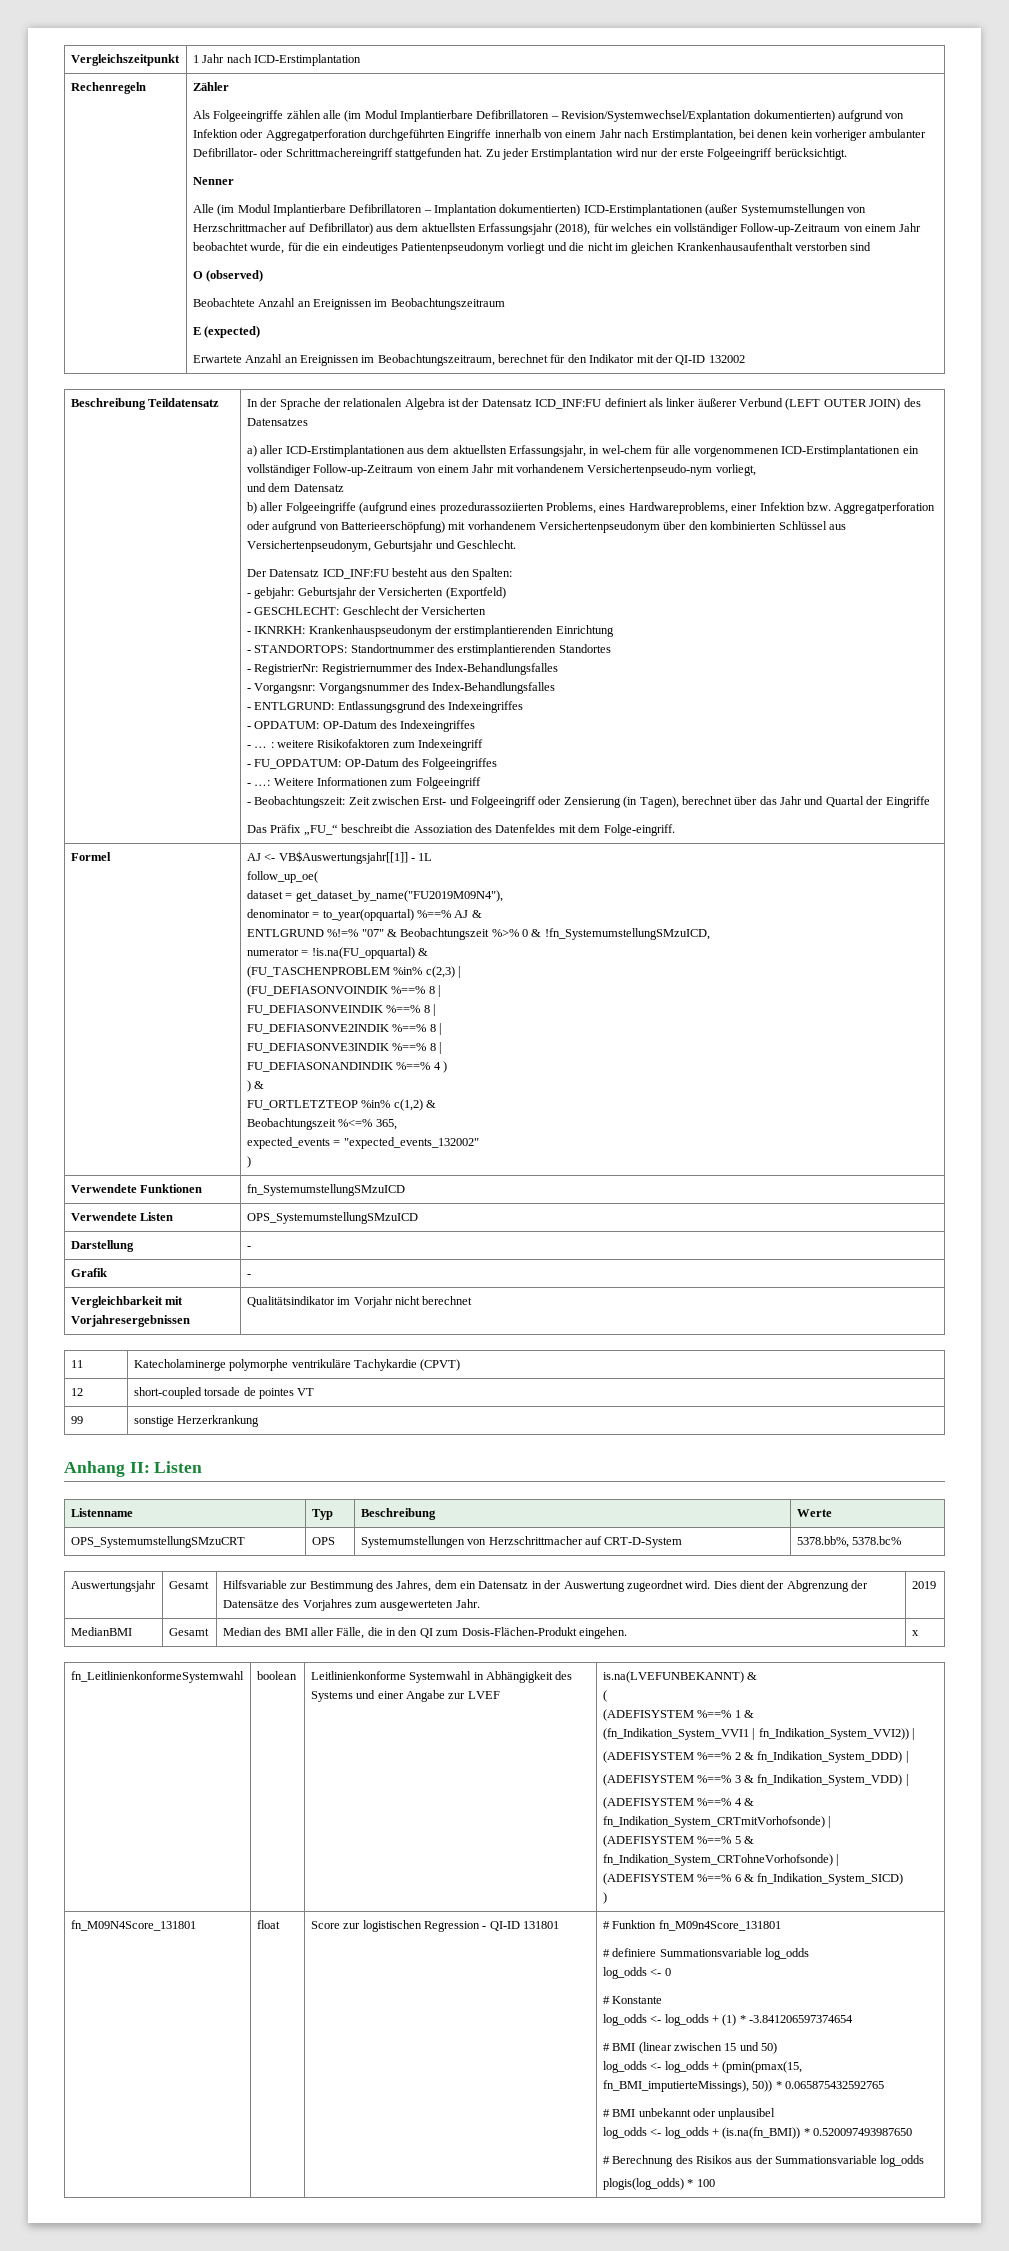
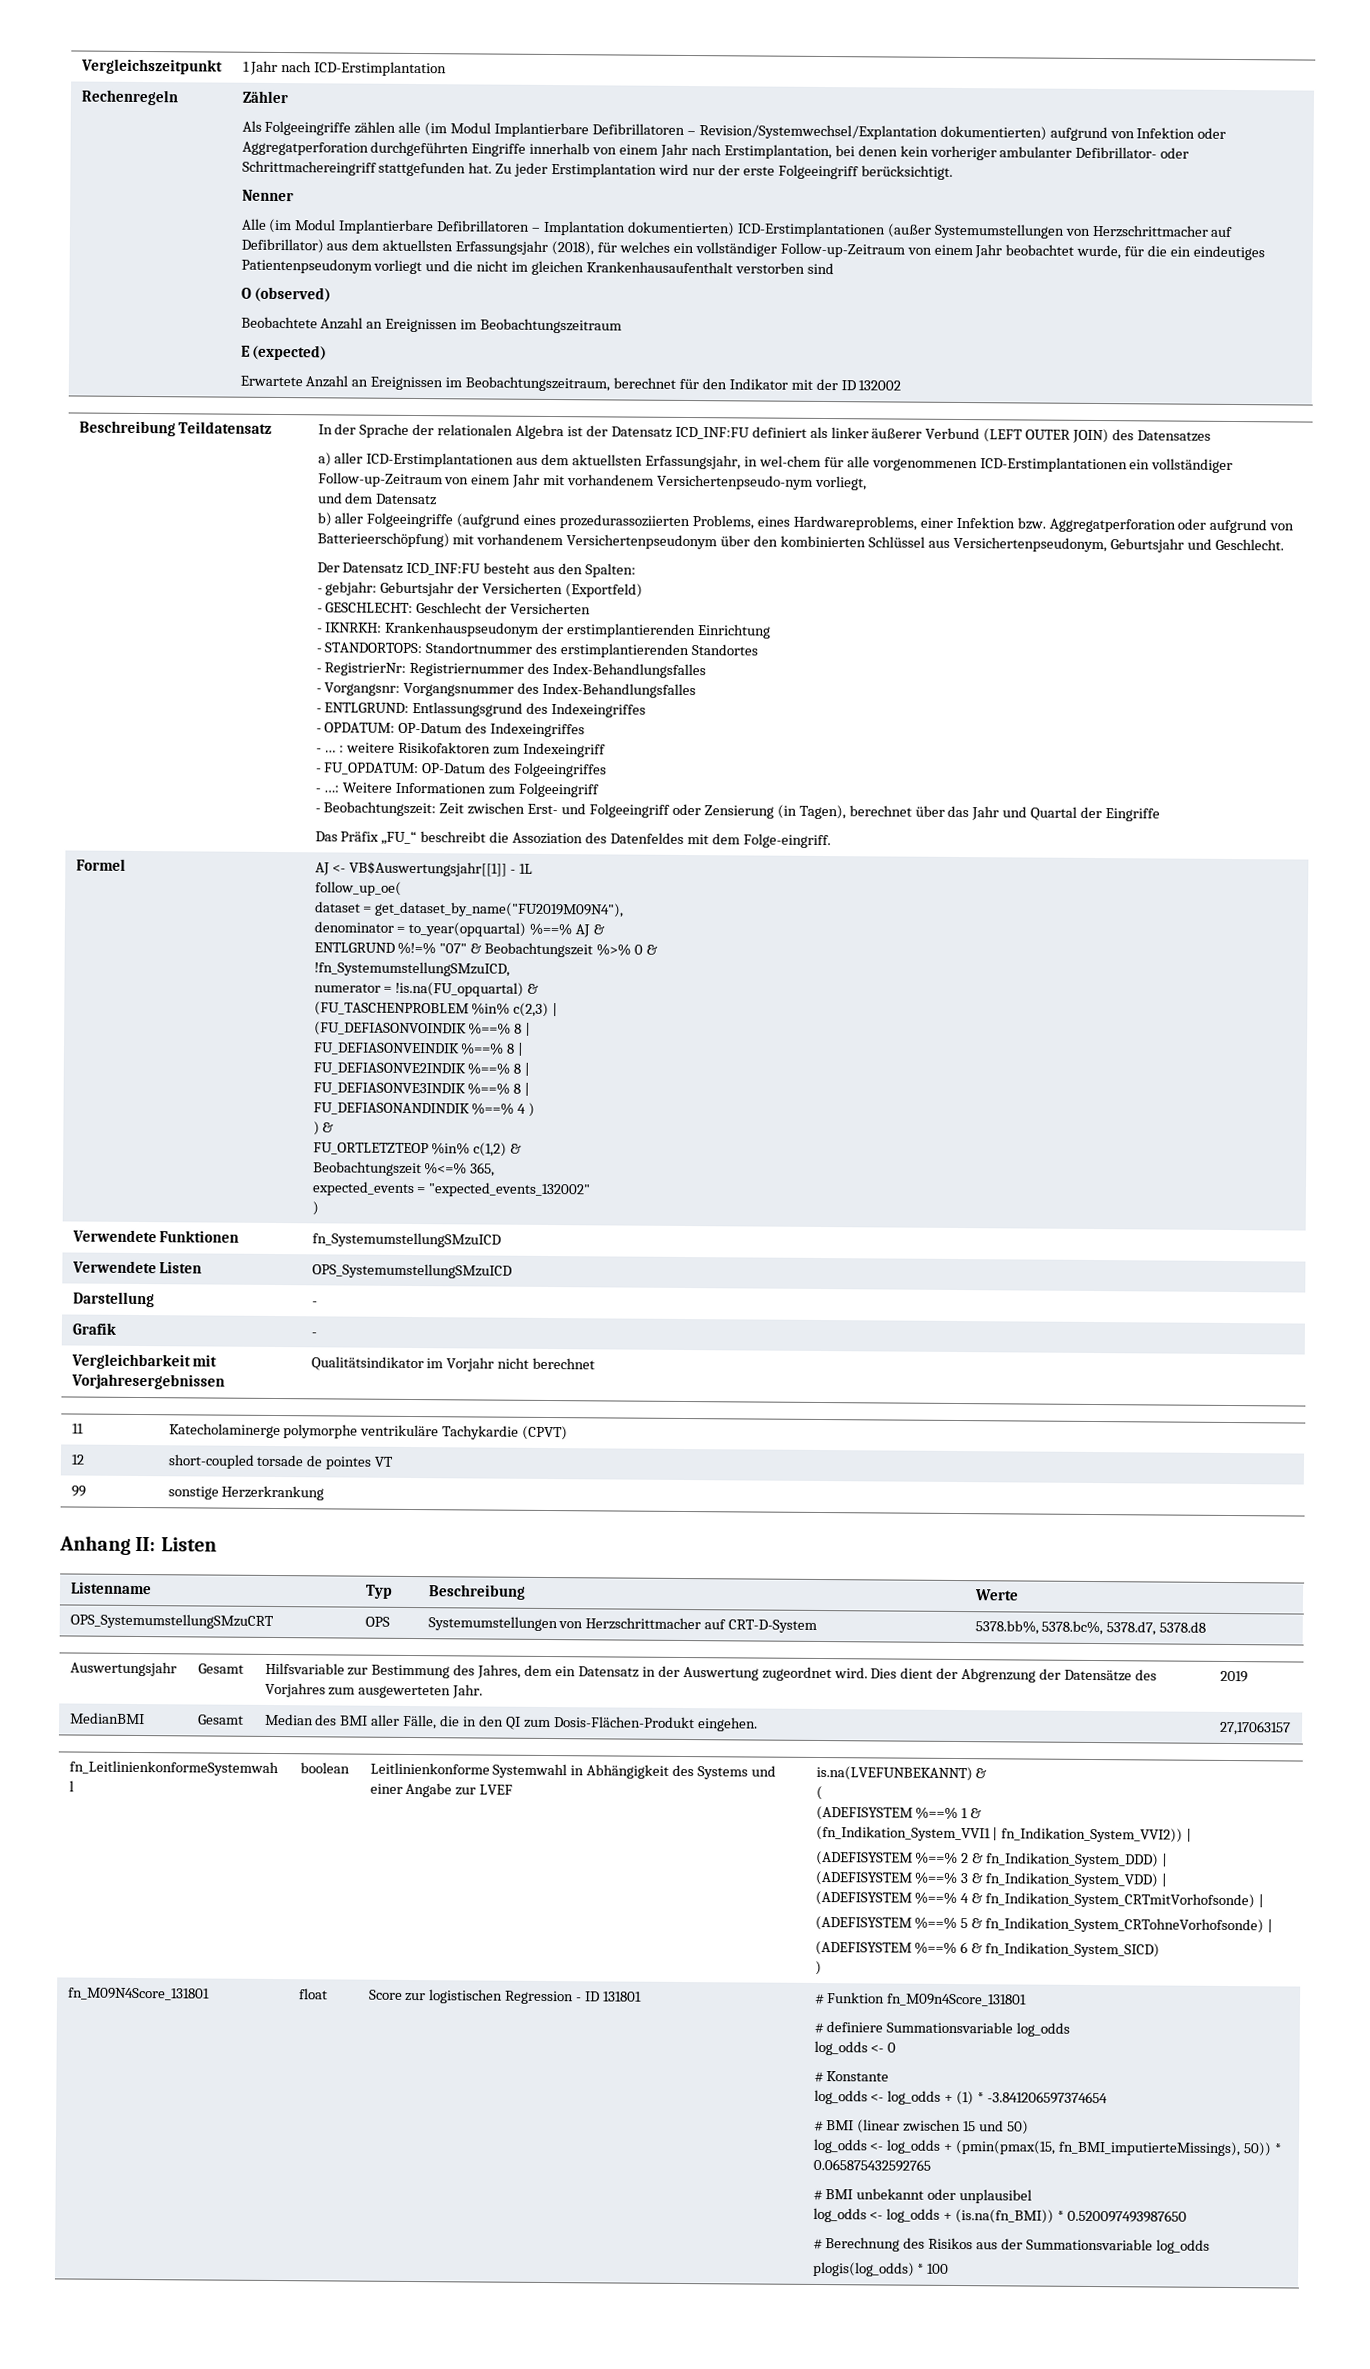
[675,355,706,365] QI-ID -> [840,380,856,391] ID
(542, 933) none -> (658, 949) //
[852,1536,902,1545] 5378.bc% -> [1041,1620,1207,1636] 5378.bc%, 5378.d7, 5378.d8
[911,1630,919,1636] x -> [1218,1720,1291,1736] 27,17063157
[489,1921,520,1931] QI-ID -> [585,1991,601,2002] ID

